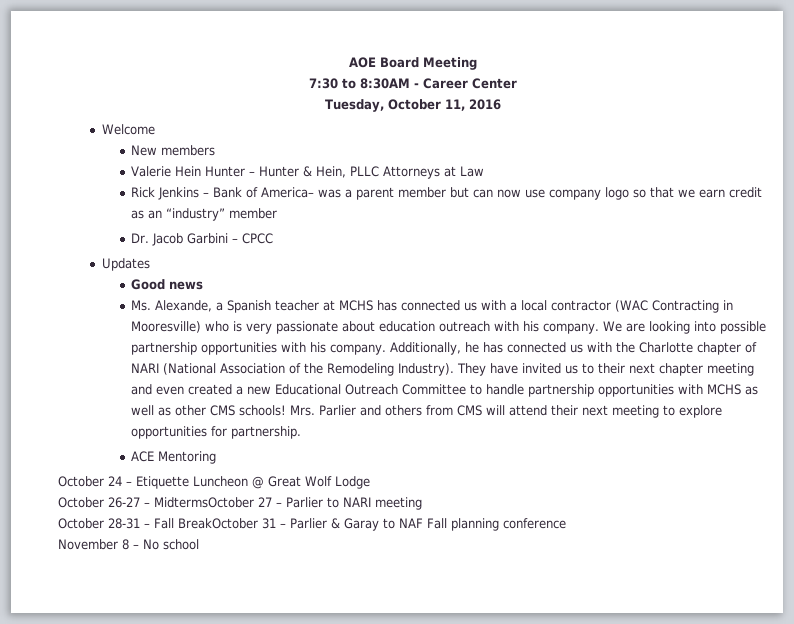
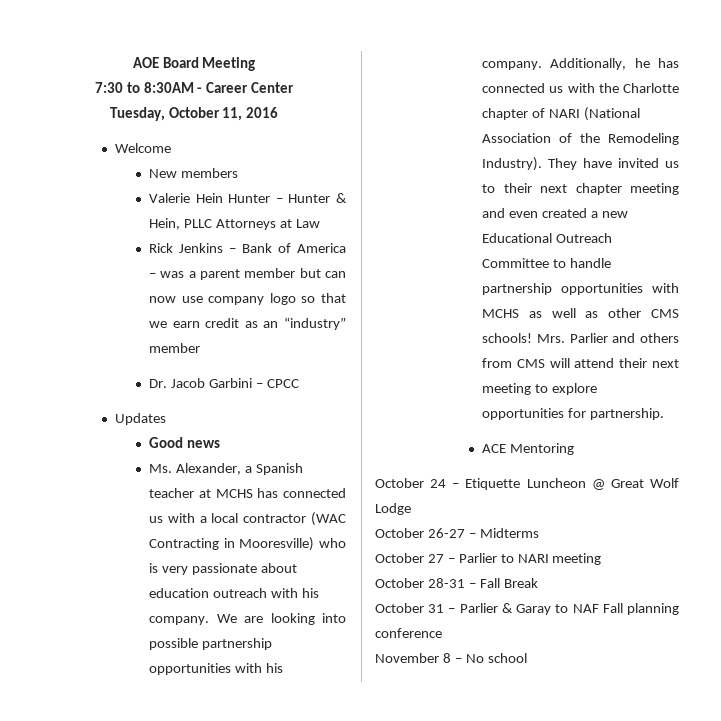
[261,187,315,198] America– -> [297,243,346,253] [149,273,157,278] America –
[155,300,213,312] Alexande, -> [176,463,242,475] Alexander,
[154,497,254,508] MidtermsOctober -> [479,528,539,538] [375,553,424,563] Midterms // October
[177,518,258,529] BreakOctober -> [503,578,538,588] [375,603,424,613] Break // October

